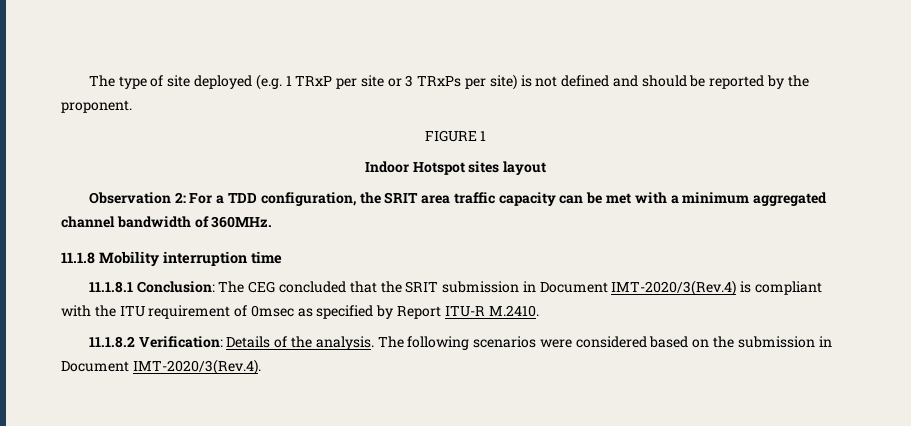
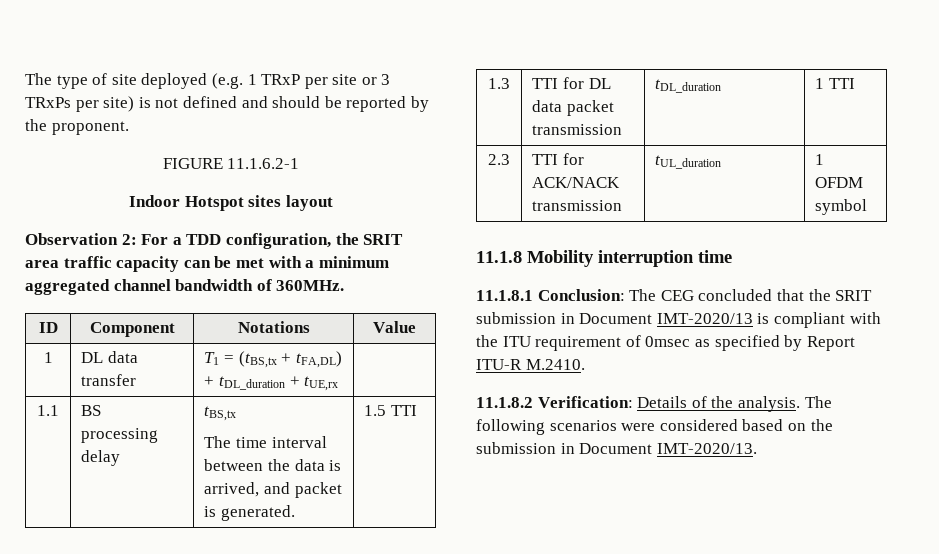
[480,131,487,141] 1 -> [227,158,300,169] 11.1.6.2-1
(273, 222) none -> [38,322,58,333] [89,322,175,337] [237,321,310,333] [373,321,416,333] [43,352,53,363] [81,351,138,363] [81,374,137,386] [204,351,342,368] [204,376,339,391] [37,405,59,416] [81,405,102,416] [81,428,159,443] [81,450,121,466] [204,406,237,421] [204,436,327,448] [204,459,342,471] [204,482,342,498] [204,505,295,521] [364,405,417,416] [488,78,510,89] [532,77,611,89] [532,100,614,116] [532,124,623,135] [655,79,722,93] [815,78,855,89] [488,154,510,165] [532,153,584,165] [532,177,621,188] [532,200,623,211] [655,155,722,169] [815,154,825,165] [815,177,864,188] [815,199,868,215] // ID | Component | Notations | Value // 1 | DL data transfer | T1 = (tBS,tx + tFA,DL) + tDL_duration + tUE,rx | // 1.1 | BS processing delay | tBS,tx // The time interval between the data is arrived, and packet is generated. | 1.5 TTI // 1.3 | TTI for DL data packet transmission | tDL_duration | 1 TTI // 2.3 | TTI for ACK/NACK transmission | tUL_duration | 1 OFDM symbol
[611,280,737,296] IMT-2020/3(Rev.4) -> [656,313,753,324] IMT-2020/13
[132,359,261,375] IMT-2020/3(Rev.4). -> [656,443,757,454] IMT-2020/13.

